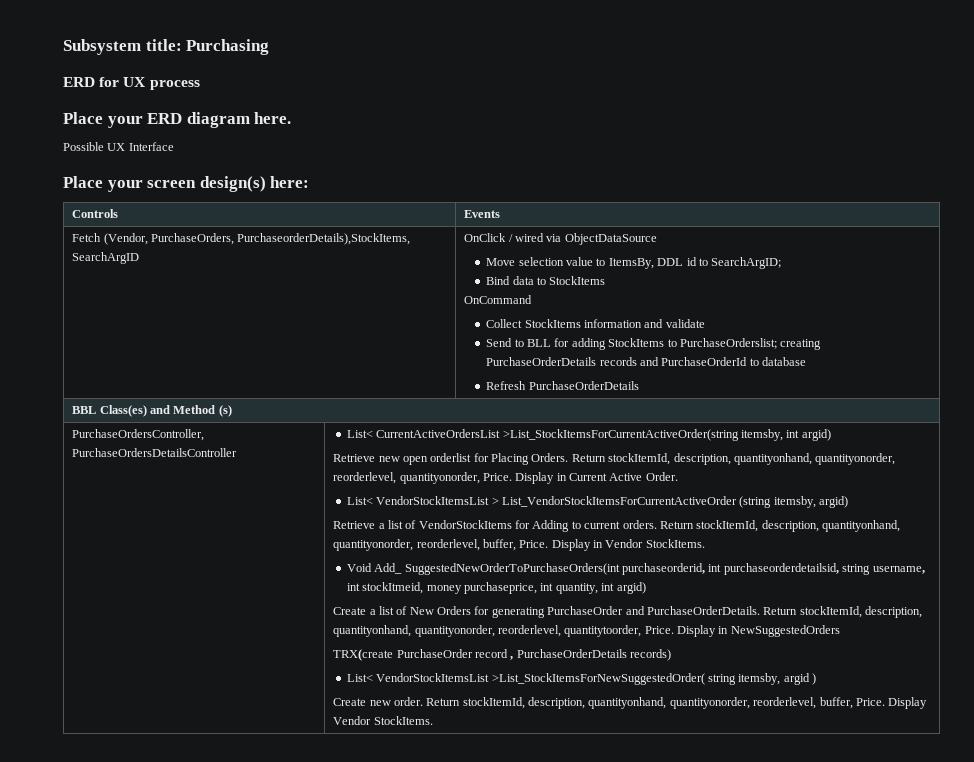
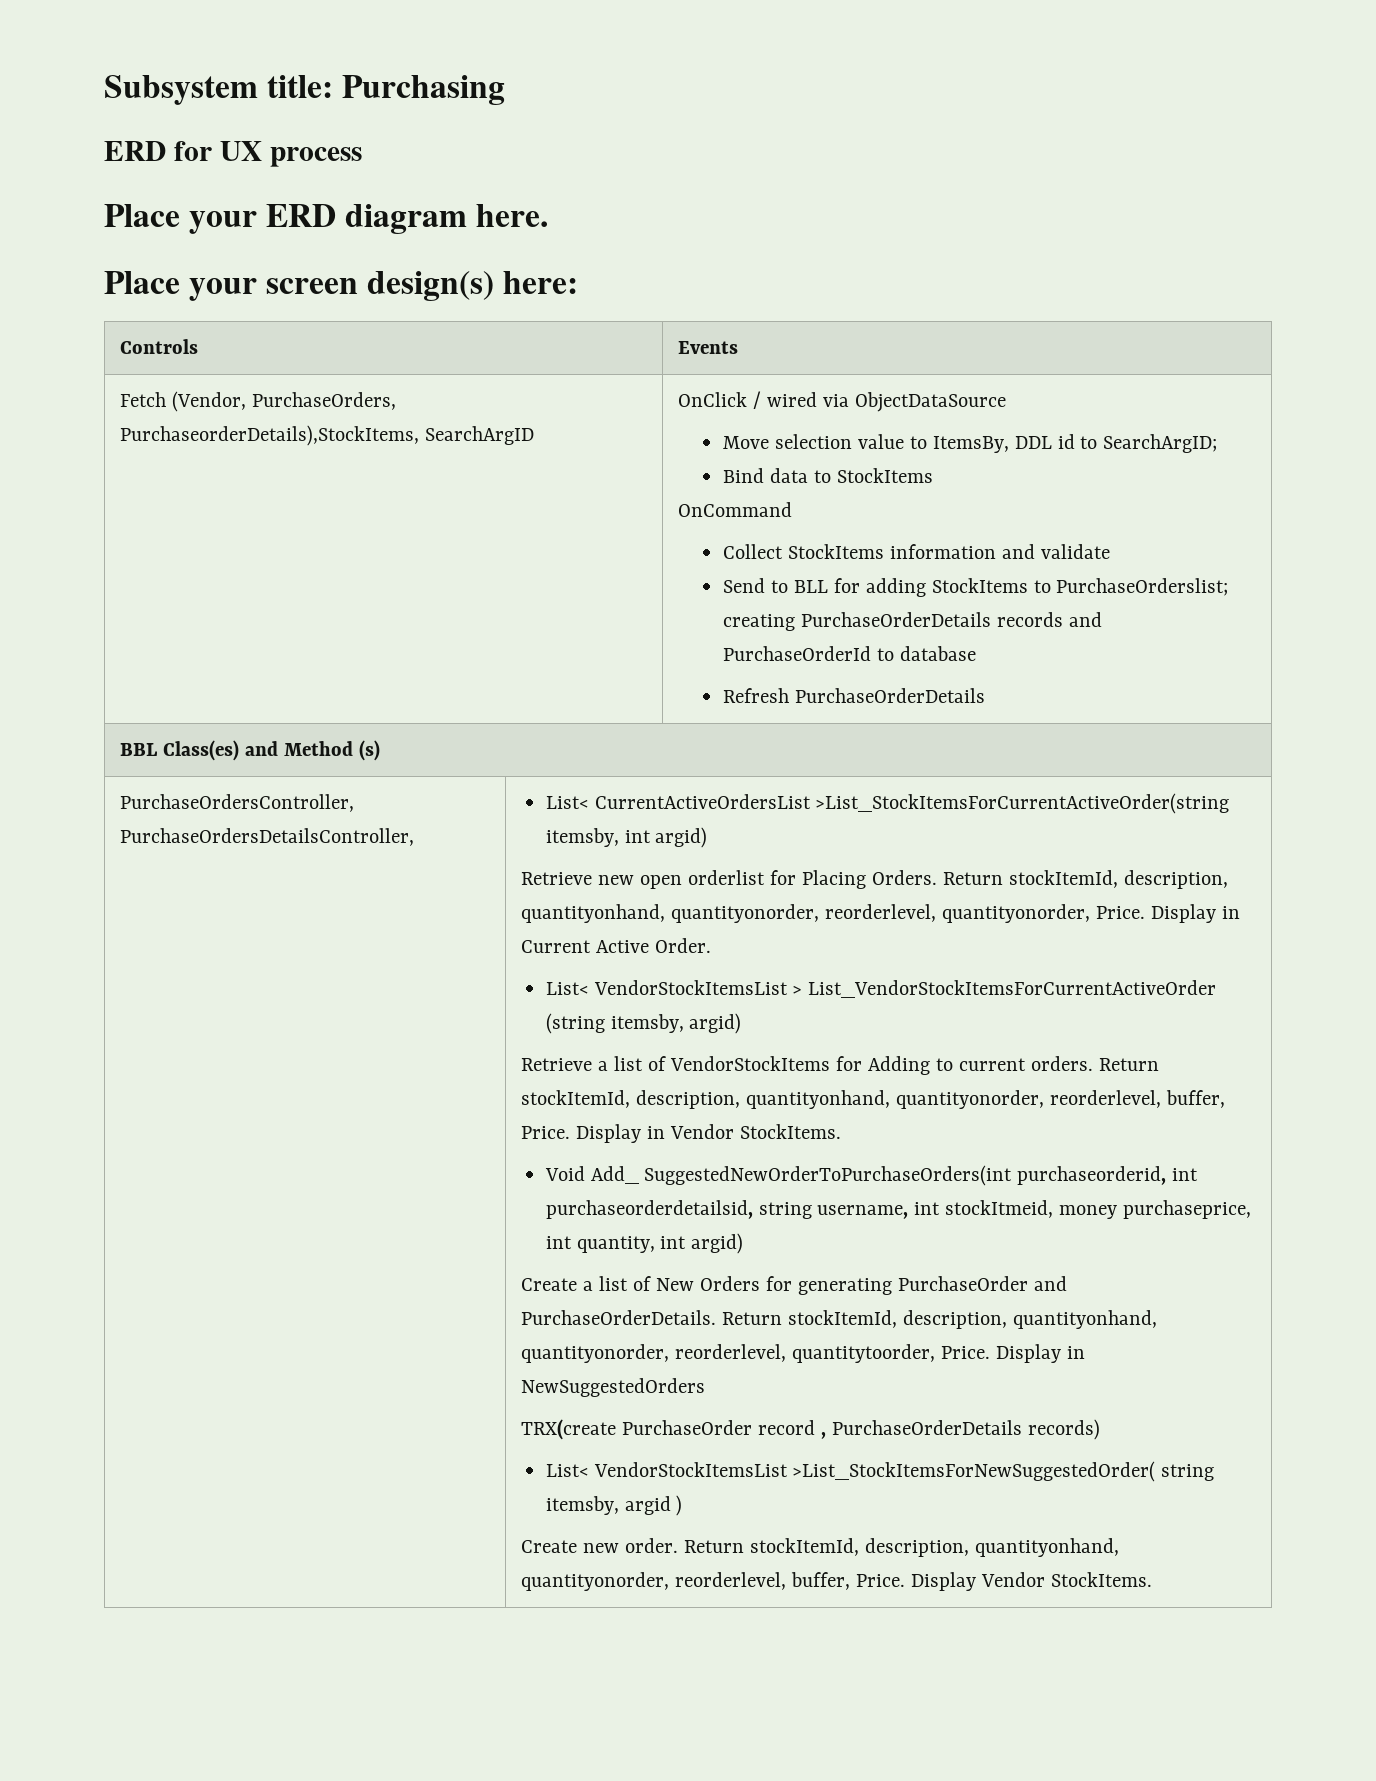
[63,142,174,151] // Possible UX Interface -> (549, 215) none
[72,448,238,457] PurchaseOrdersDetailsController -> [120,828,415,846] PurchaseOrdersDetailsController,

